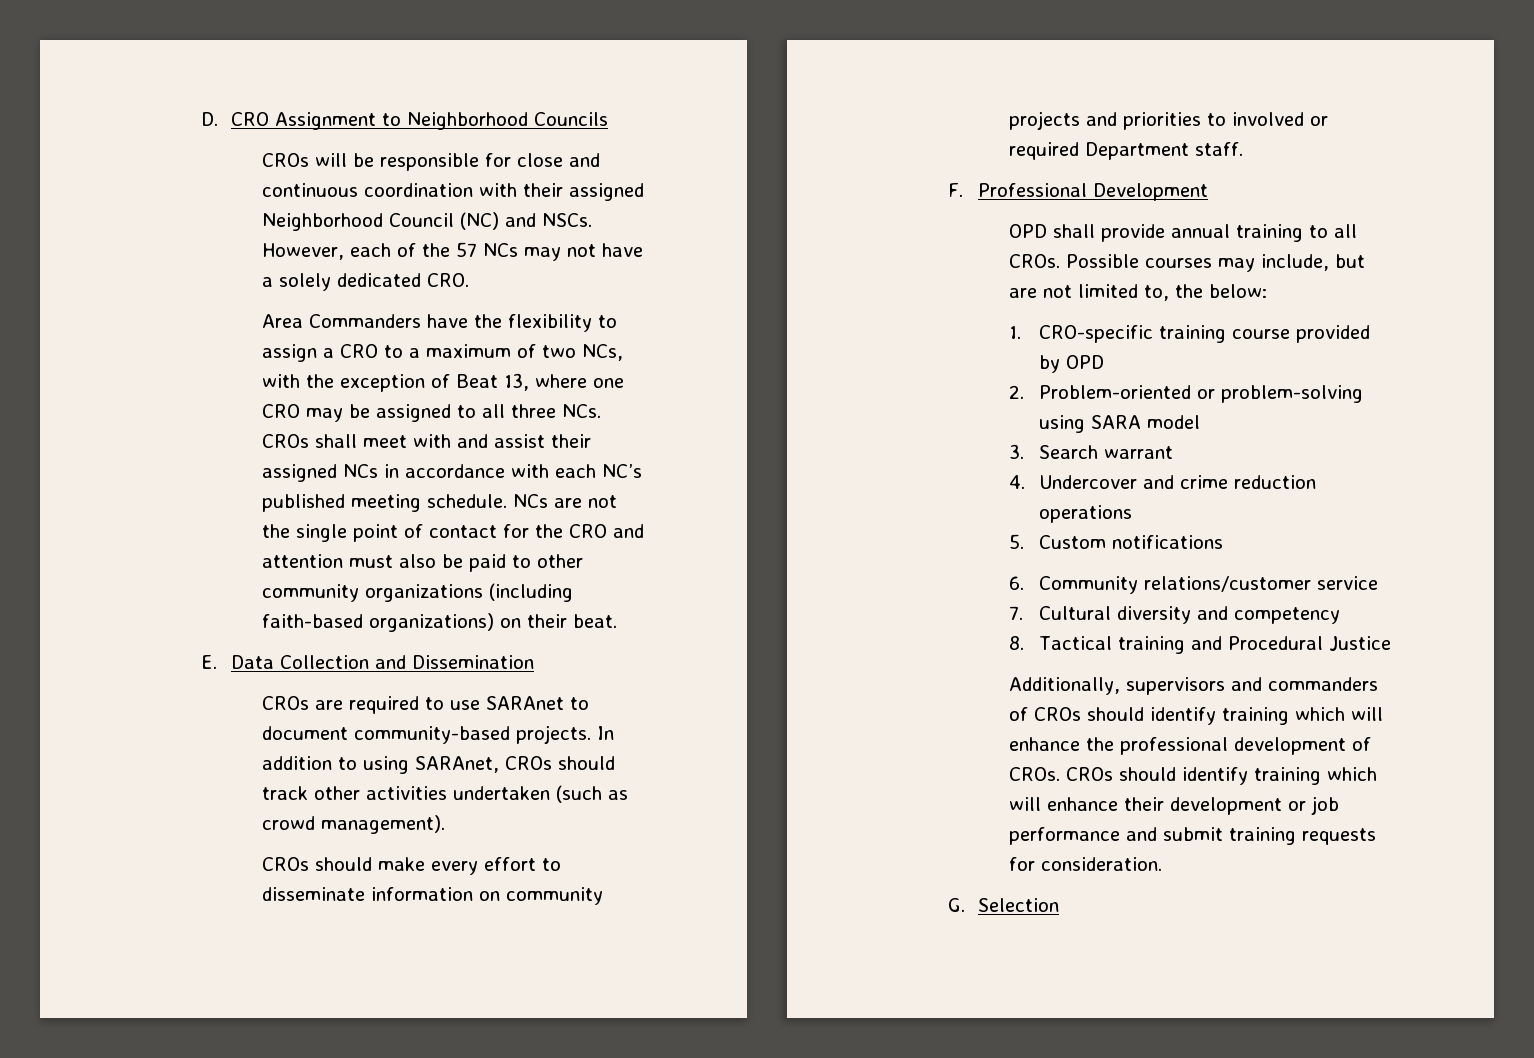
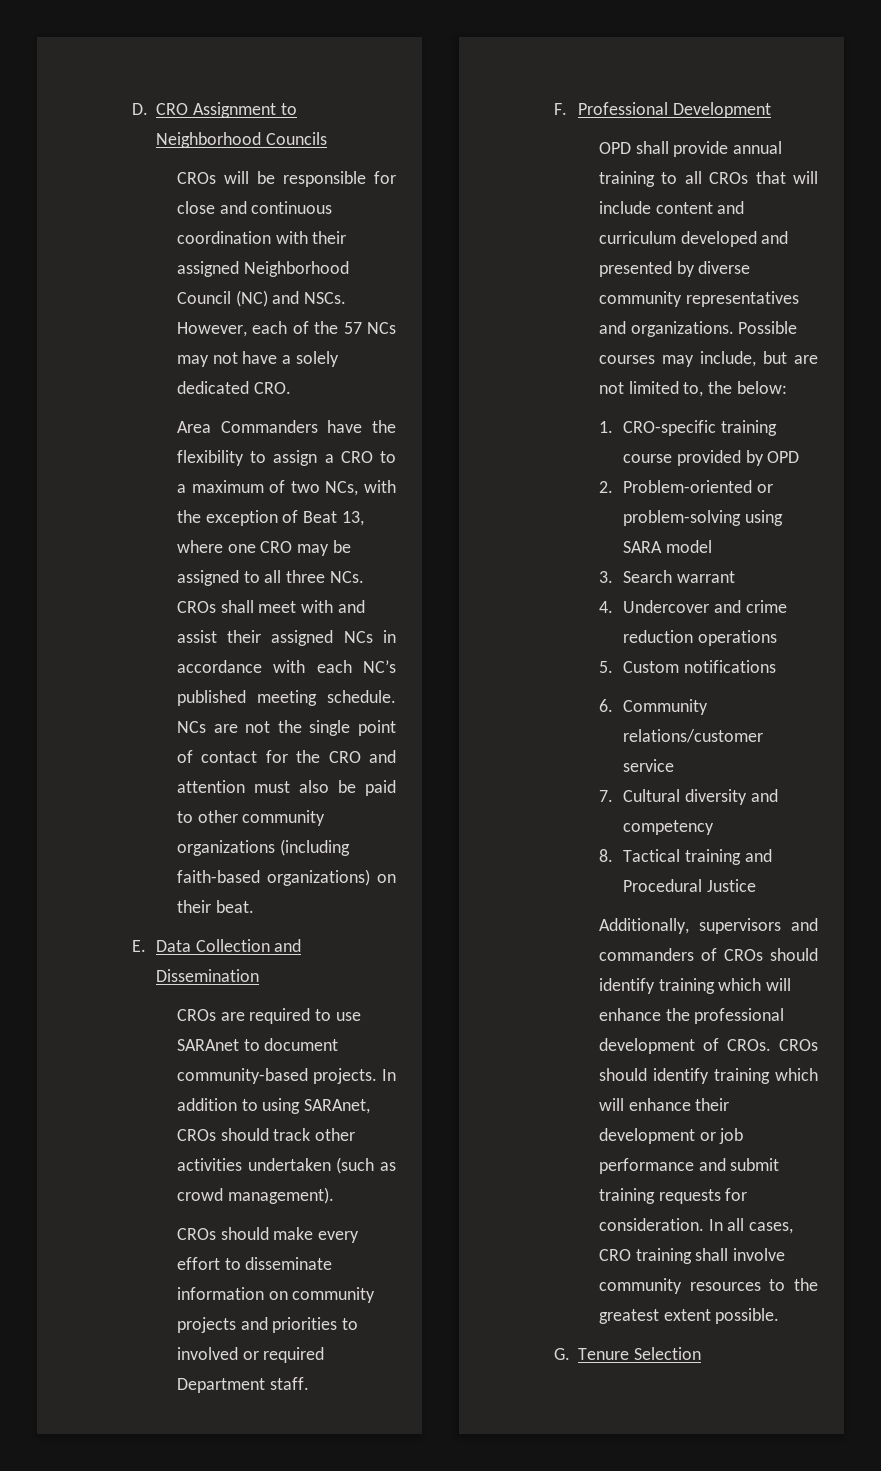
[1008,254,1060,268] CROs. -> [709,171,818,184] [598,201,745,214] [598,231,789,247] [598,261,751,277] [598,291,799,307] [598,321,734,337] CROs that will include content and curriculum developed and presented by diverse community representatives and organizations.
(1162, 864) none -> [708,1218,794,1234] [598,1248,786,1264] [598,1278,818,1294] [598,1308,780,1324] In all cases, CRO training shall involve community resources to the greatest extent possible.
(965, 905) none -> [578,1348,630,1360] Tenure

